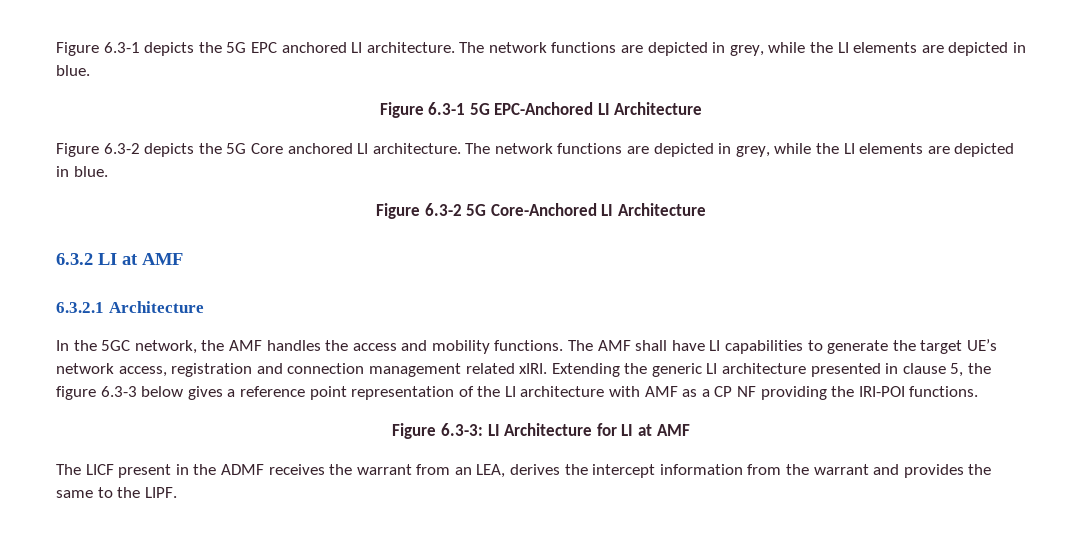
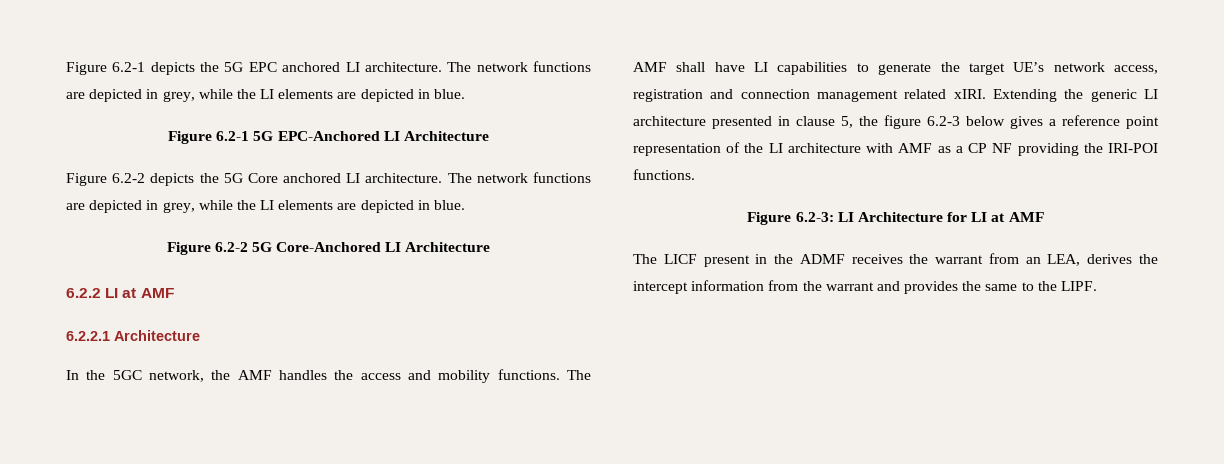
[56,42,140,56] Figure 6.3-1 -> [66,62,146,75] Figure 6.2-1
[428,102,466,115] 6.3-1 -> [216,131,250,141] 6.2-1
[103,143,140,154] 6.3-2 -> [112,173,146,183] 6.2-2
[424,203,462,216] 6.3-2 -> [214,242,248,252] 6.2-2
[56,253,183,265] [56,302,104,313] 6.3.2 LI at AMF // 6.3.2.1 -> [66,288,174,298] [66,331,110,341] 6.2.2 LI at AMF // 6.2.2.1
[100,386,137,397] 6.3-3 -> [927,116,960,126] 6.2-3
[441,423,484,436] 6.3-3: -> [795,212,834,222] 6.2-3:

